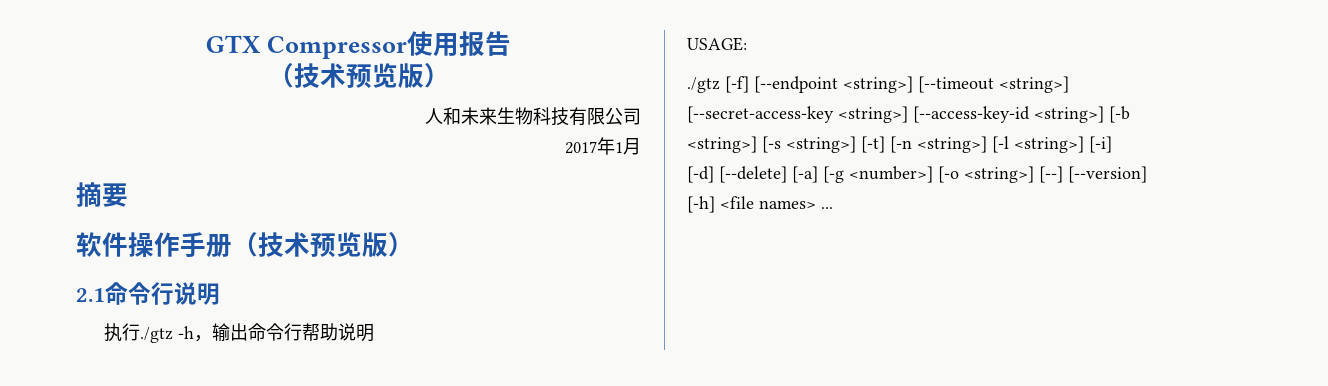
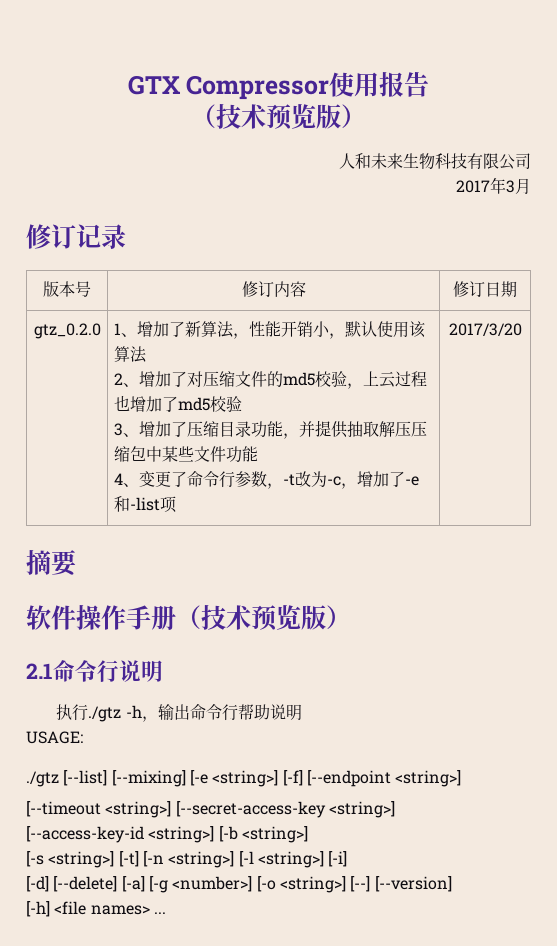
[615,142,623,153] 1 -> [506,180,515,193] 3
(641, 146) none -> [26,224,126,249] [43,281,91,297] [241,281,306,297] [453,281,517,297] [33,323,101,339] [113,321,426,339] [113,346,147,363] [113,371,427,389] [113,395,242,412] [113,420,427,439] [113,446,258,463] [113,471,419,489] [113,496,177,513] [448,323,522,336] // 修订记录 // 版本号 | 修订内容 | 修订日期 // gtz_0.2.0 | 1、增加了新算法，性能开销小，默认使用该算法 // 2、增加了对压缩文件的md5校验，上云过程也增加了md5校验 // 3、增加了压缩目录功能，并提供抽取解压压缩包中某些文件功能 // 4、变更了命令行参数，-t改为-c，增加了-e和-list项 | 2017/3/20
(720, 85) none -> [63,770,279,787] [--list] [--mixing] [-e <string>]
(913, 84) none -> (462, 778) //
(1069, 84) // -> (172, 809) none
(908, 114) none -> (395, 809) //
[687,136,757,153] // <string>] -> [241,826,308,843] <string>] //

